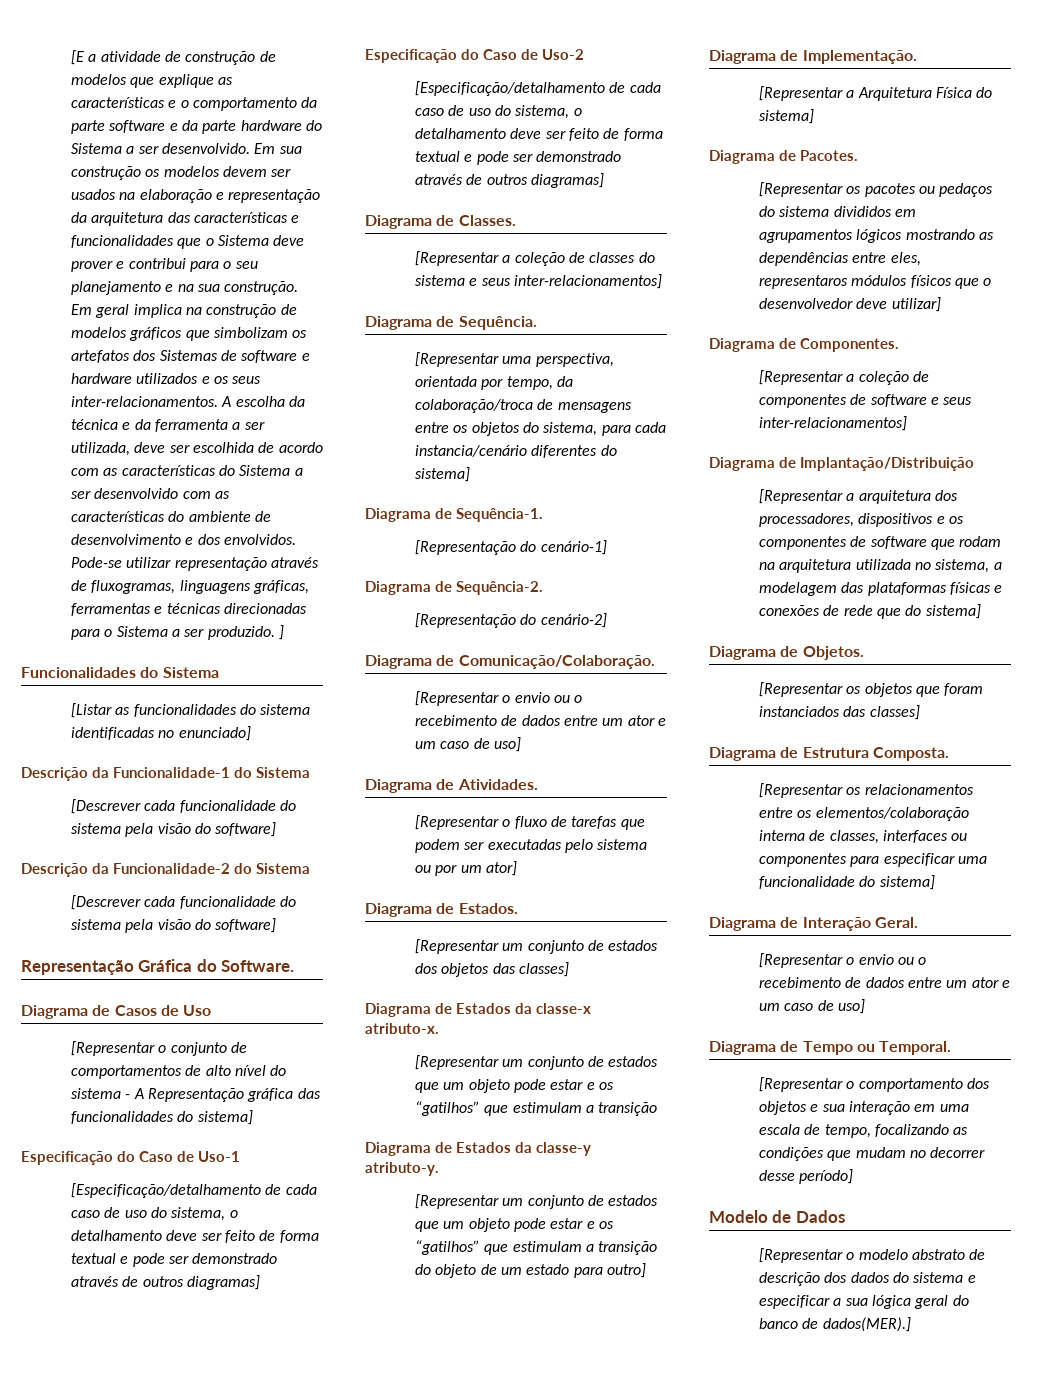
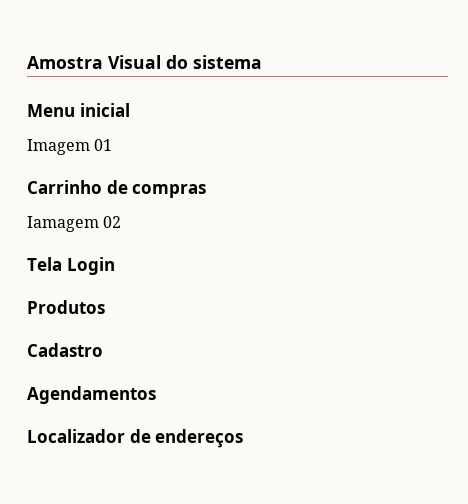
[71,50,276,65] [71,74,234,88] [71,97,318,111] [71,120,323,134] [71,143,302,154] [71,166,292,180] [71,189,321,203] [71,212,300,226] [71,235,305,249] [71,258,258,272] [71,281,299,295] [71,304,297,318] [71,327,308,341] [71,350,310,363] [71,373,262,384] [71,396,306,407] [71,419,265,432] [71,442,323,456] [71,465,303,476] [71,488,231,499] [71,511,272,522] [71,534,297,545] [71,557,320,571] [71,580,310,594] [71,603,308,616] [71,625,285,640] [21,667,219,678] [71,703,311,718] [71,726,251,741] [21,767,311,781] [71,799,297,814] [71,822,277,837] [21,863,311,877] [71,895,297,910] [71,918,277,933] [21,959,295,975] [21,1005,212,1019] [71,1041,248,1056] [71,1065,287,1079] [71,1088,321,1102] [71,1110,253,1125] [21,1151,241,1165] [71,1183,317,1198] [71,1207,238,1221] [71,1230,319,1243] [71,1253,278,1267] [71,1275,261,1290] [365,49,585,63] [415,81,661,96] [415,105,582,119] [415,128,663,141] [415,151,622,165] [415,173,605,188] [365,215,516,229] [415,251,655,266] [415,274,663,289] [365,316,537,330] [415,352,614,367] [415,376,574,390] [415,399,632,413] [415,422,667,436] [415,445,617,458] [415,467,471,482] [365,508,544,522] [415,540,607,555] [365,581,544,595] [415,613,607,628] [365,655,655,669] [415,691,583,706] [415,715,667,726] [415,737,522,752] [365,779,538,793] [415,815,645,830] [415,839,648,853] [415,861,518,876] [365,903,518,917] [415,939,659,954] [415,962,570,977] [365,1003,592,1017] [365,1023,439,1034] [415,1055,659,1070] [415,1079,615,1093] [415,1101,658,1116] [365,1142,592,1156] [365,1162,439,1176] [415,1194,659,1209] [415,1218,615,1232] [415,1240,658,1255] [415,1263,647,1278] [709,50,917,64] [759,86,993,101] [759,109,815,124] [709,150,859,164] [759,182,994,197] [759,206,917,217] [759,229,995,243] [759,252,921,266] [759,275,992,289] [759,297,941,312] [709,338,900,352] [759,370,930,385] [759,394,973,408] [759,416,908,431] [709,457,975,471] [759,489,959,504] [759,513,965,527] [759,536,1002,550] [759,559,1002,573] [759,582,1003,596] [759,604,981,619] [709,646,864,660] [759,682,984,697] [759,705,920,720] [709,747,949,761] [759,783,974,798] [759,807,969,821] [759,830,968,844] [759,853,988,867] [759,875,935,890] [709,917,918,931] [759,953,927,968] [759,977,1011,988] [759,999,866,1014] [709,1041,952,1055] [759,1077,991,1092] [759,1101,969,1115] [759,1124,969,1138] [759,1147,986,1161] [759,1169,854,1184] [709,1210,845,1223] [759,1248,986,1263] [759,1272,976,1286] [759,1295,969,1309] [759,1317,911,1332] [E a atividade de construção de modelos que explique as características e o comportamento da parte software e da parte hardware do Sistema a ser desenvolvido. Em sua construção os modelos devem ser usados na elaboração e representação da arquitetura das características e funcionalidades que o Sistema deve prover e contribui para o seu planejamento e na sua construção. Em geral implica na construção de modelos gráficos que simbolizam os artefatos dos Sistemas de software e hardware utilizados e os seus inter-relacionamentos. A escolha da técnica e da ferramenta a ser utilizada, deve ser escolhida de acordo com as características do Sistema a ser desenvolvido com as características do ambiente de desenvolvimento e dos envolvidos. Pode-se utilizar representação através de fluxogramas, linguagens gráficas, ferramentas e técnicas direcionadas para o Sistema a ser produzido. ] // Funcionalidades do Sistema // [Listar as funcionalidades do sistema identificadas no enunciado] // Descrição da Funcionalidade-1 do Sistema // [Descrever cada funcionalidade do sistema pela visão do software] // Descrição da Funcionalidade-2 do Sistema // [Descrever cada funcionalidade do sistema pela visão do software] // Representação Gráfica do Software. // Diagrama de Casos de Uso // [Representar o conjunto de comportamentos de alto nível do sistema - A Representação gráfica das funcionalidades do sistema] // Especificação do Caso de Uso-1 // [Especificação/detalhamento de cada caso de uso do sistema, o detalhamento deve ser feito de forma textual e pode ser demonstrado através de outros diagramas] // Especificação do Caso de Uso-2 // [Especificação/detalhamento de cada caso de uso do sistema, o detalhamento deve ser feito de forma textual e pode ser demonstrado através de outros diagramas] // Diagrama de Classes. // [Representar a coleção de classes do sistema e seus inter-relacionamentos] // Diagrama de Sequência. // [Representar uma perspectiva, orientada por tempo, da colaboração/troca de mensagens entre os objetos do sistema, para cada instancia/cenário diferentes do sistema] // Diagrama de Sequência-1. // [Representação do cenário-1] // Diagrama de Sequência-2. // [Representação do cenário-2] // Diagrama de Comunicação/Colaboração. // [Representar o envio ou o recebimento de dados entre um ator e um caso de uso] // Diagrama de Atividades. // [Representar o fluxo de tarefas que podem ser executadas pelo sistema ou por um ator] // Diagrama de Estados. // [Representar um conjunto de estados dos objetos das classes] // Diagrama de Estados da classe-x atributo-x. // [Representar um conjunto de estados que um objeto pode estar e os “gatilhos” que estimulam a transição // Diagrama de Estados da classe-y atributo-y. // [Representar um conjunto de estados que um objeto pode estar e os “gatilhos” que estimulam a transição do objeto de um estado para outro] // Diagrama de Implementação. // [Representar a Arquitetura Física do sistema] // Diagrama de Pacotes. // [Representar os pacotes ou pedaços do sistema divididos em agrupamentos lógicos mostrando as dependências entre eles, representaros módulos físicos que o desenvolvedor deve utilizar] // Diagrama de Componentes. // [Representar a coleção de componentes de software e seus inter-relacionamentos] // Diagrama de Implantação/Distribuição // [Representar a arquitetura dos processadores, dispositivos e os componentes de software que rodam na arquitetura utilizada no sistema, a modelagem das plataformas físicas e conexões de rede que do sistema] // Diagrama de Objetos. // [Representar os objetos que foram instanciados das classes] // Diagrama de Estrutura Composta. // [Representar os relacionamentos entre os elementos/colaboração interna de classes, interfaces ou componentes para especificar uma funcionalidade do sistema] // Diagrama de Interação Geral. // [Representar o envio ou o recebimento de dados entre um ator e um caso de uso] // Diagrama de Tempo ou Temporal. // [Representar o comportamento dos objetos e sua interação em uma escala de tempo, focalizando as condições que mudam no decorrer desse período] // Modelo de Dados // [Representar o modelo abstrato de descrição dos dados do sistema e especificar a sua lógica geral do banco de dados(MER).] -> [27,55,262,69] [27,103,130,117] [27,139,113,155] [27,180,207,198] [27,216,122,232] [27,257,115,275] [27,300,105,314] [27,343,103,357] [27,386,156,404] [27,429,244,448] Amostra Visual do sistema // Menu inicial // Imagem 01 // Carrinho de compras // Iamagem 02 // Tela Login // Produtos // Cadastro // Agendamentos // Localizador de endereços

